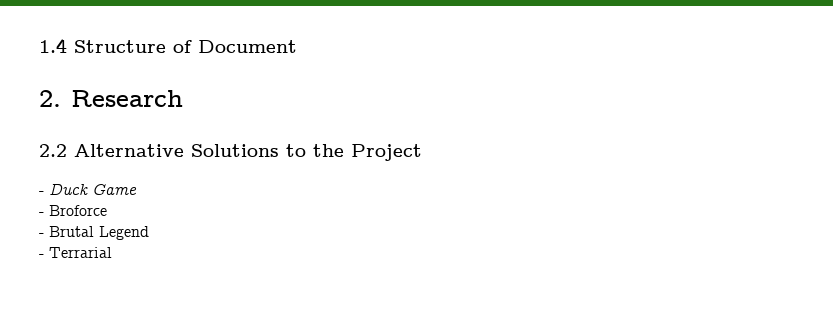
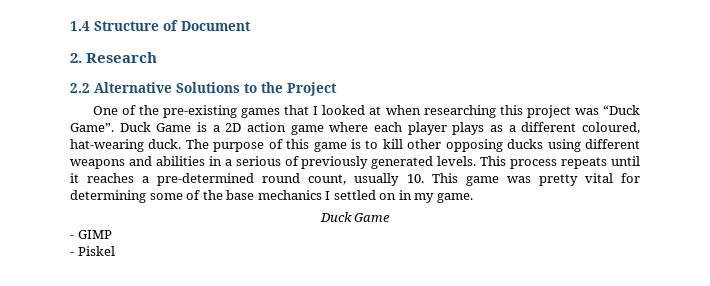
[39,191,44,195] - -> [92,105,640,118] [70,122,641,135] [70,139,641,152] [70,156,640,169] [70,173,641,186] [70,190,473,203] One of the pre-existing games that I looked at when researching this project was “Duck Game”. Duck Game is a 2D action game where each player plays as a different coloured, hat-wearing duck. The purpose of this game is to kill other opposing ducks using different weapons and abilities in a serious of previously generated levels. This process repeats until it reaches a pre-determined round count, usually 10. This game was pretty vital for determining some of the base mechanics I settled on in my game. //
[49,205,107,216] [39,226,149,240] [39,247,112,258] Broforce // - Brutal Legend // - Terrarial -> [77,230,112,239] [70,246,115,256] GIMP // - Piskel

